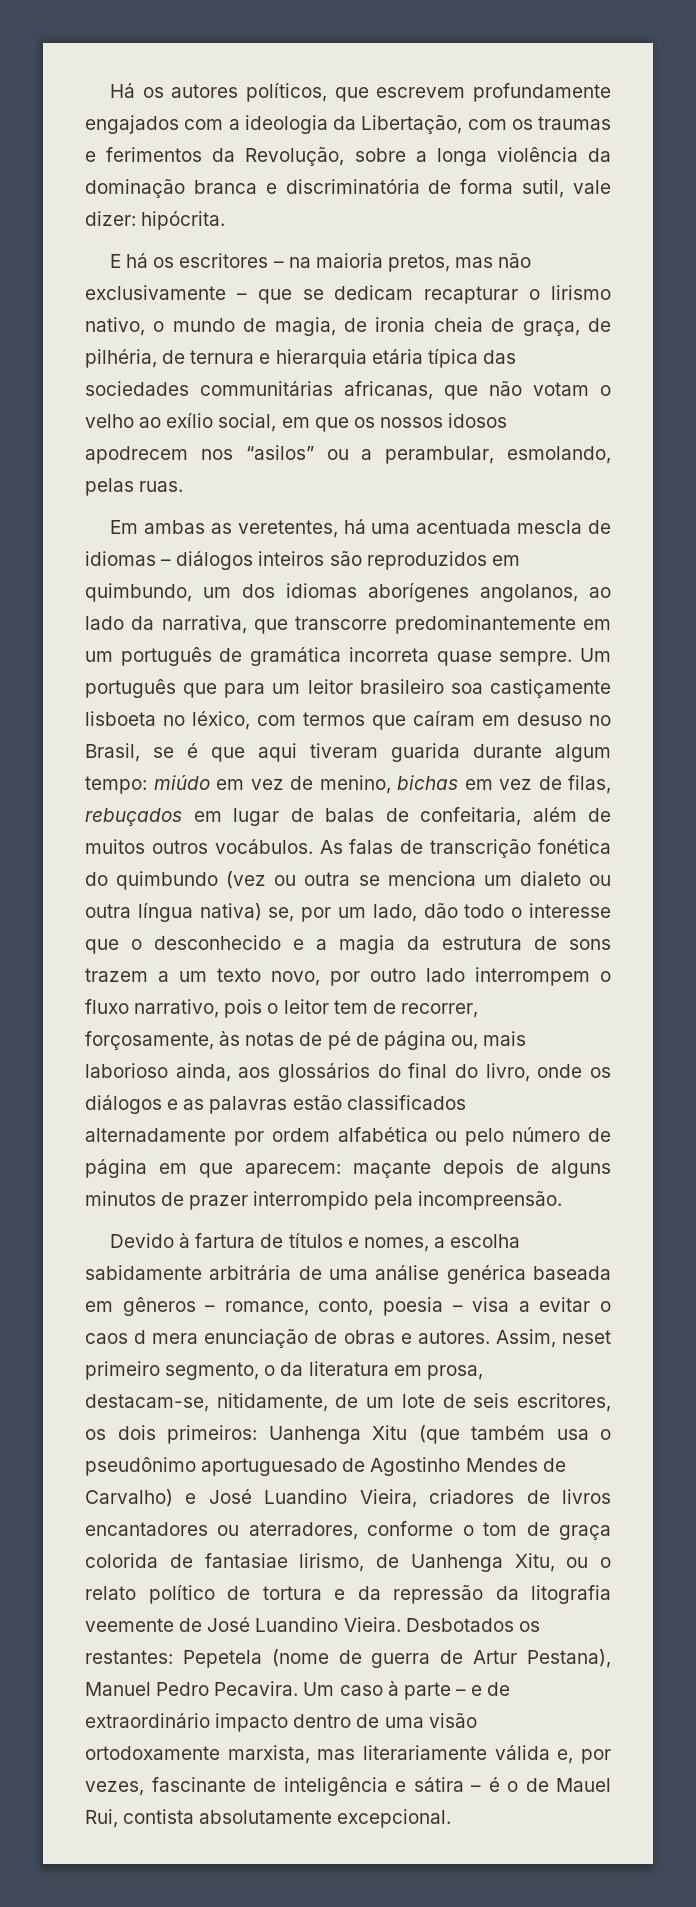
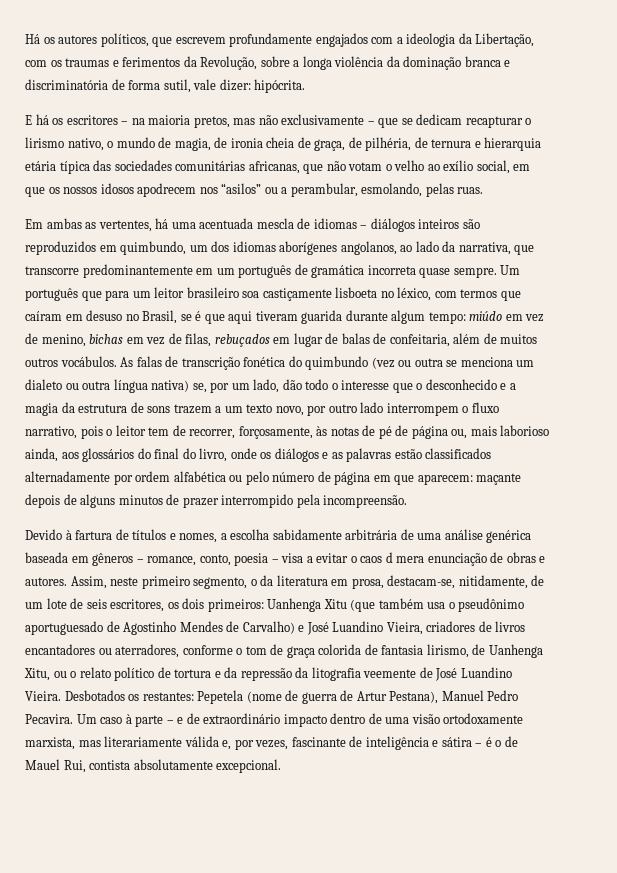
[200,381,333,396] communitárias -> [175,161,246,171] comunitárias
[237,520,338,538] veretentes, -> [98,220,152,232] vertentes,
[562,1330,612,1344] neset -> [110,577,139,586] neste
[204,1553,288,1568] fantasiae -> [381,645,424,655] fantasia

